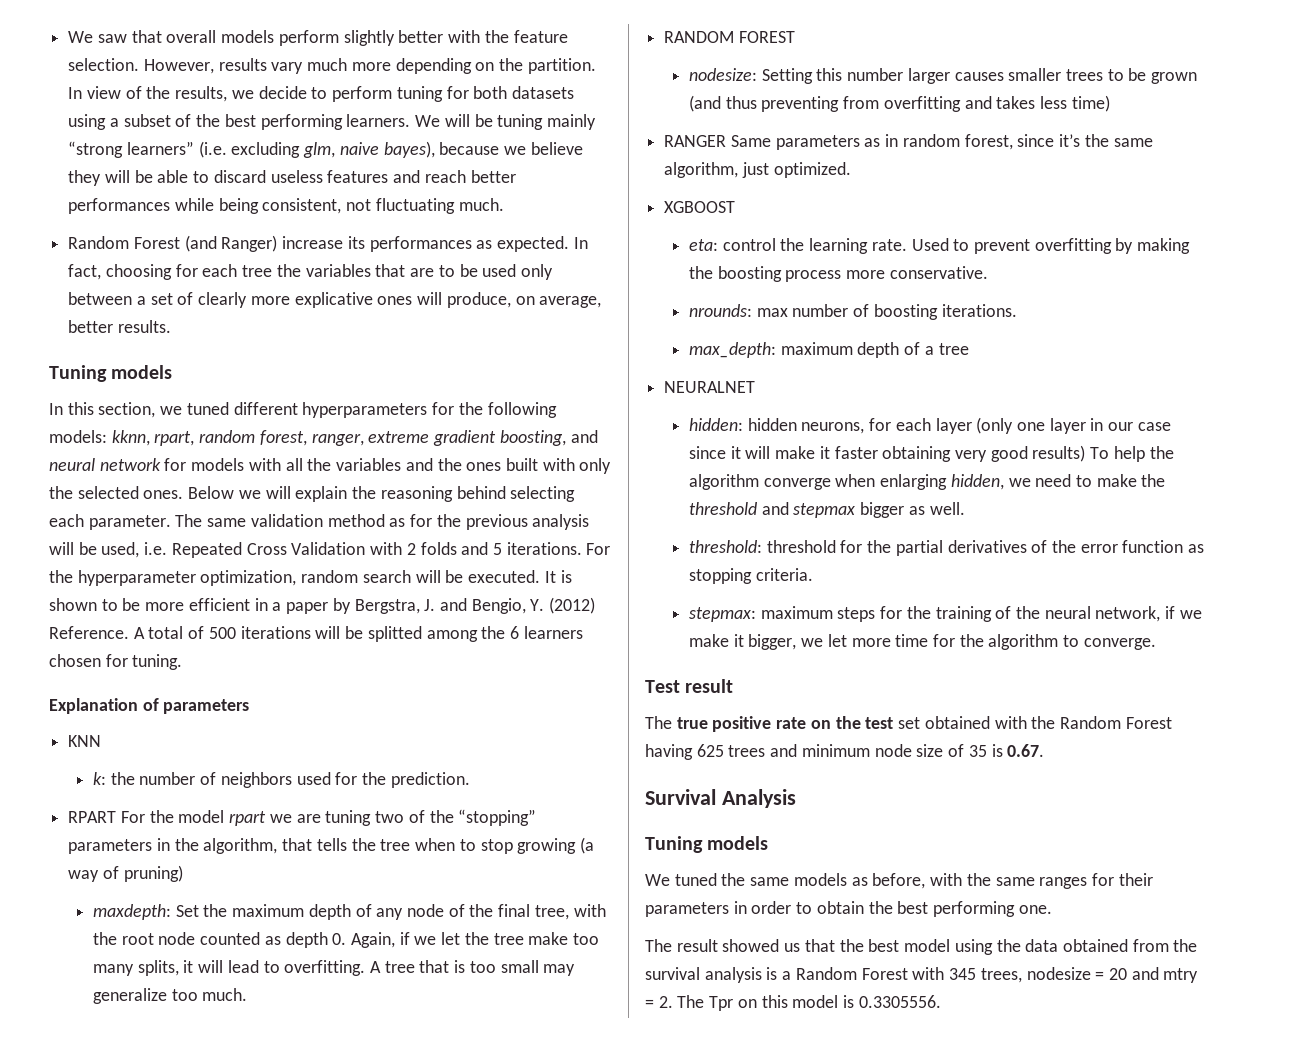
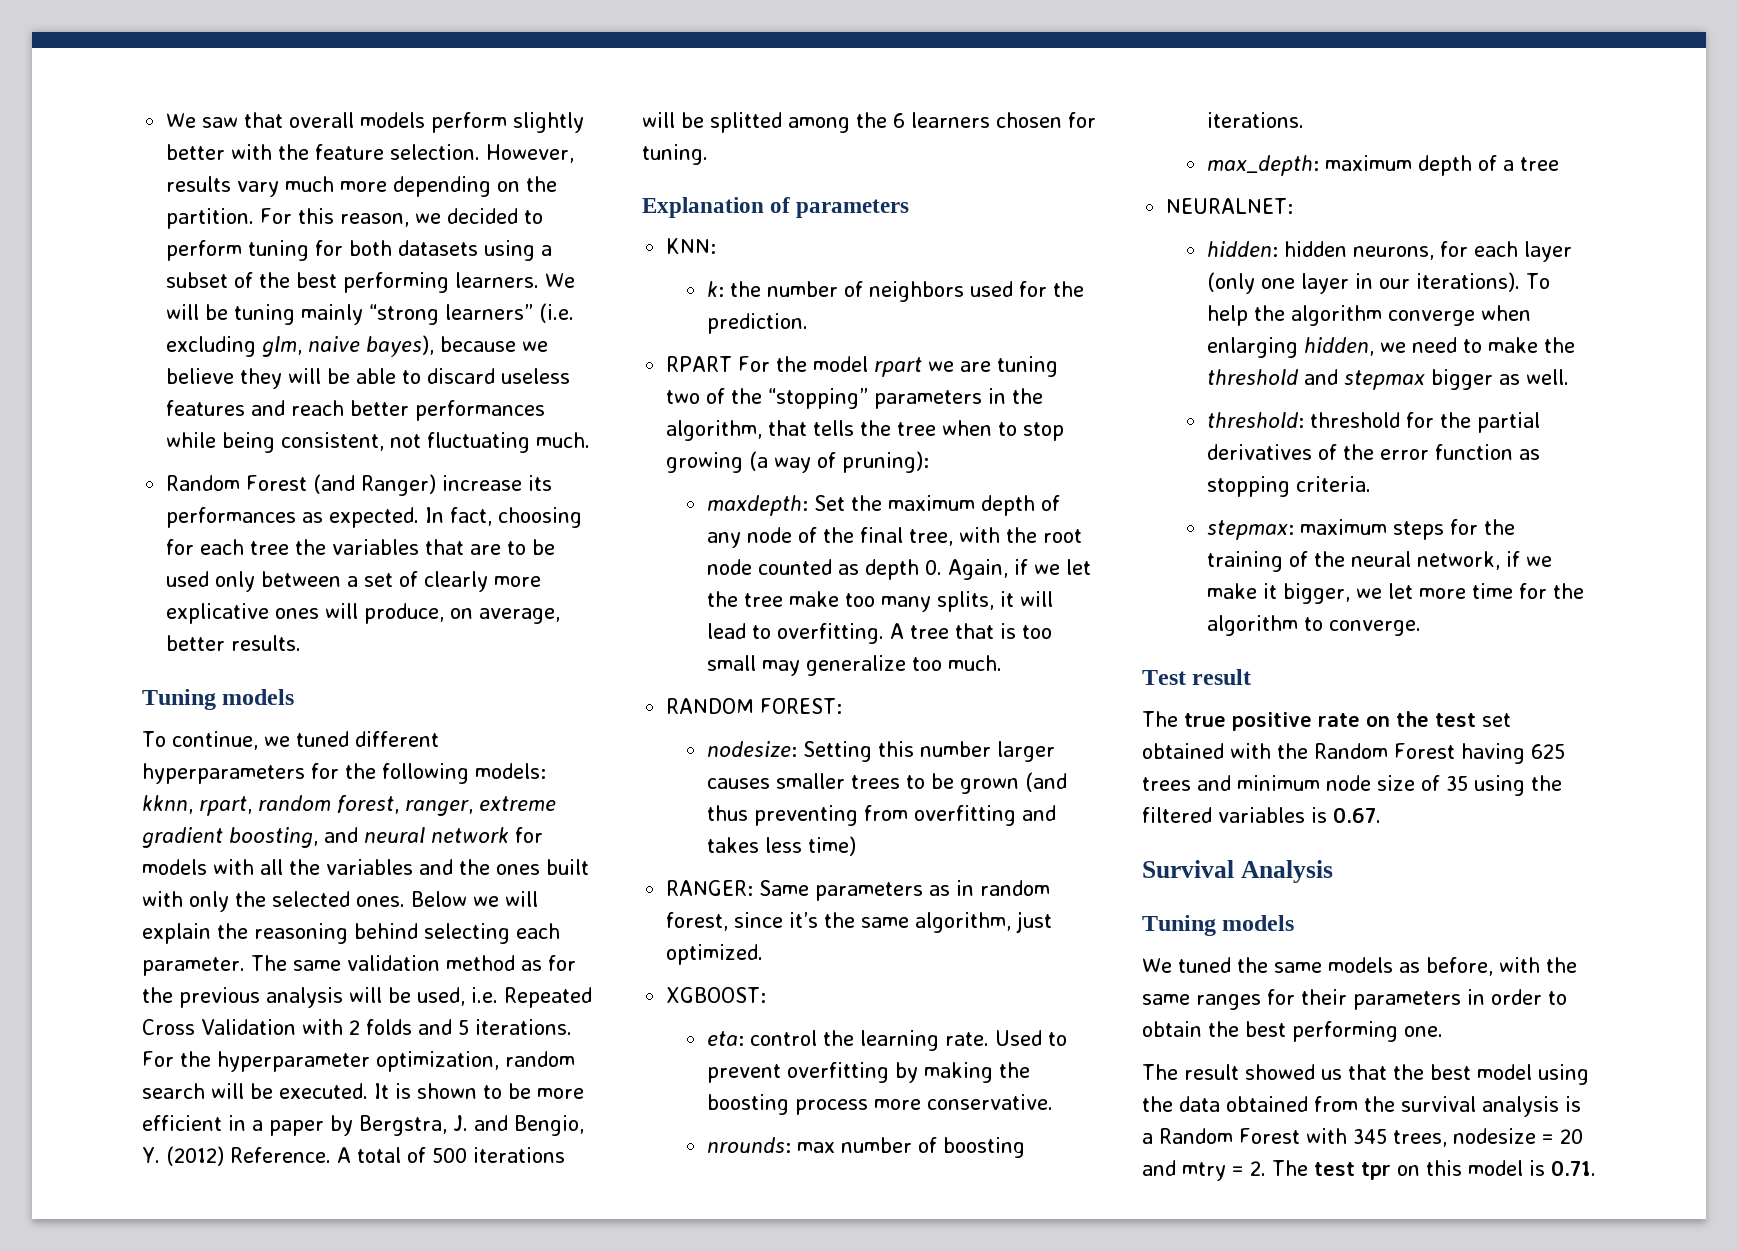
[68,86,307,102] In view of the results, we decide -> [260,208,519,227] For this reason, we decided
[49,402,156,418] In this section, -> [142,731,258,750] To continue,
[68,735,102,747] KNN -> [666,238,717,254] KNN:
[123,865,183,882] pruning) -> [842,451,930,473] pruning):
[738,31,795,43] FOREST -> [760,698,843,714] FOREST:
[664,135,727,147] RANGER -> [666,880,754,896] RANGER:
[664,201,736,213] XGBOOST -> [666,987,767,1003] XGBOOST:
[664,381,756,393] NEURALNET -> [1166,198,1294,214] NEURALNET:
[1137,422,1171,431] [688,445,1086,462] case since it will make it faster obtaining very good results) -> [1415,272,1520,292] iterations).
(987, 751) none -> [1474,775,1562,796] [1142,807,1305,823] using the filtered variables
[709,996,734,1011] Tpr -> [1314,1162,1391,1180] test tpr
[858,995,941,1008] 0.3305556. -> [1551,1160,1596,1176] 0.71.

